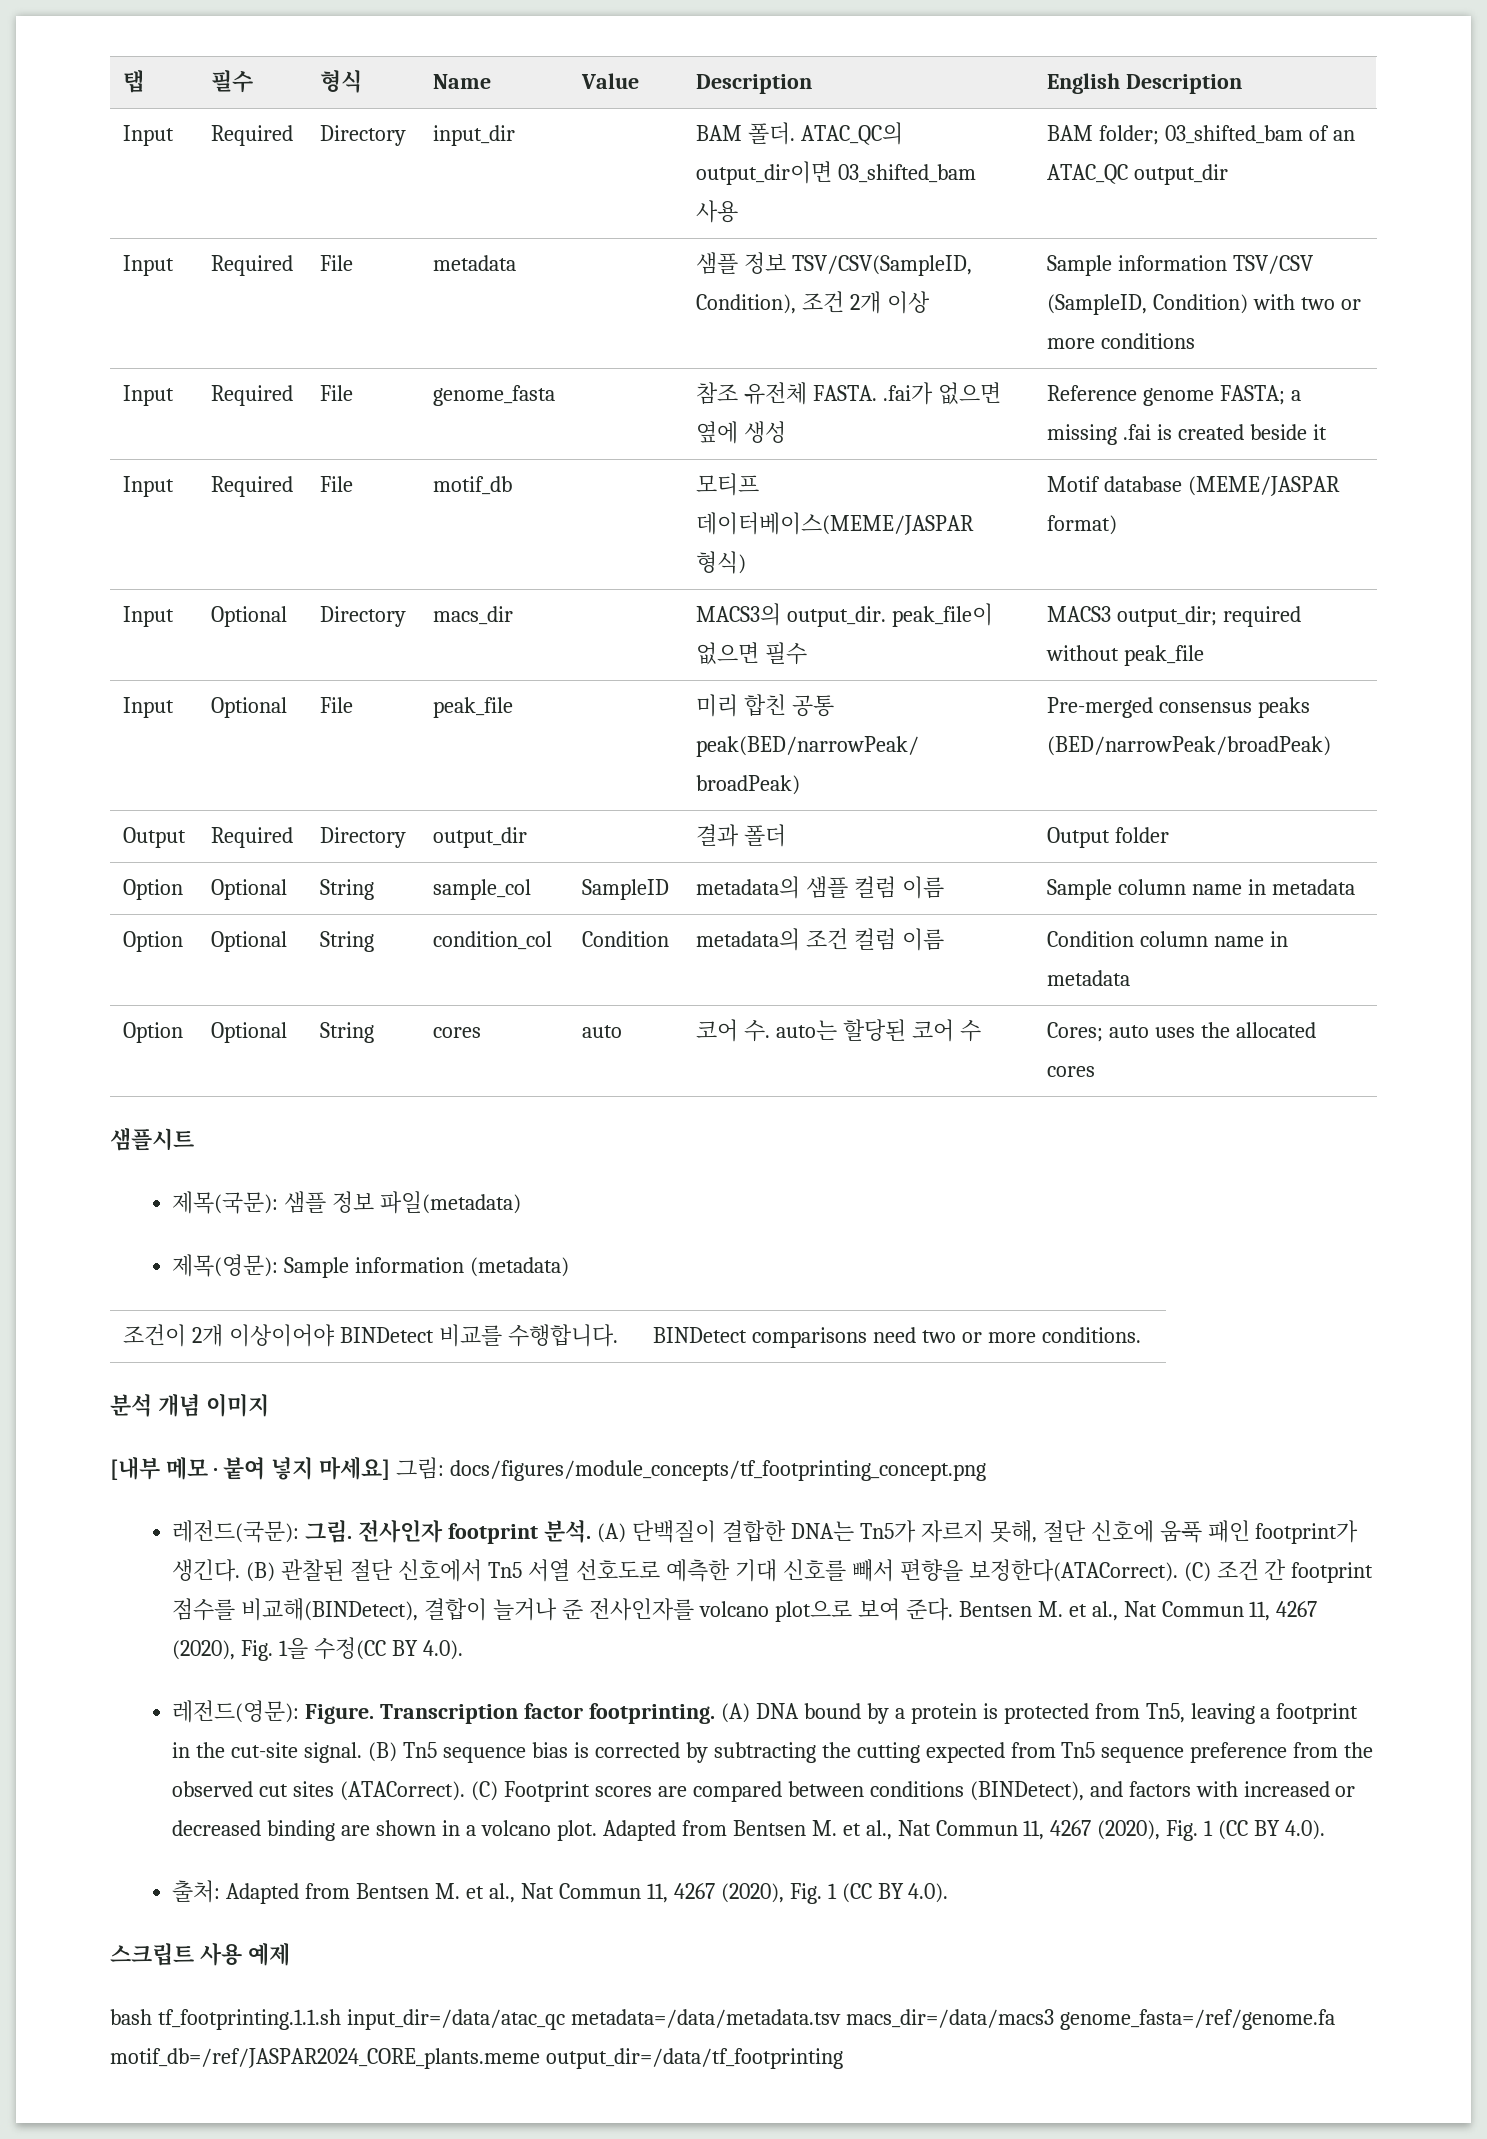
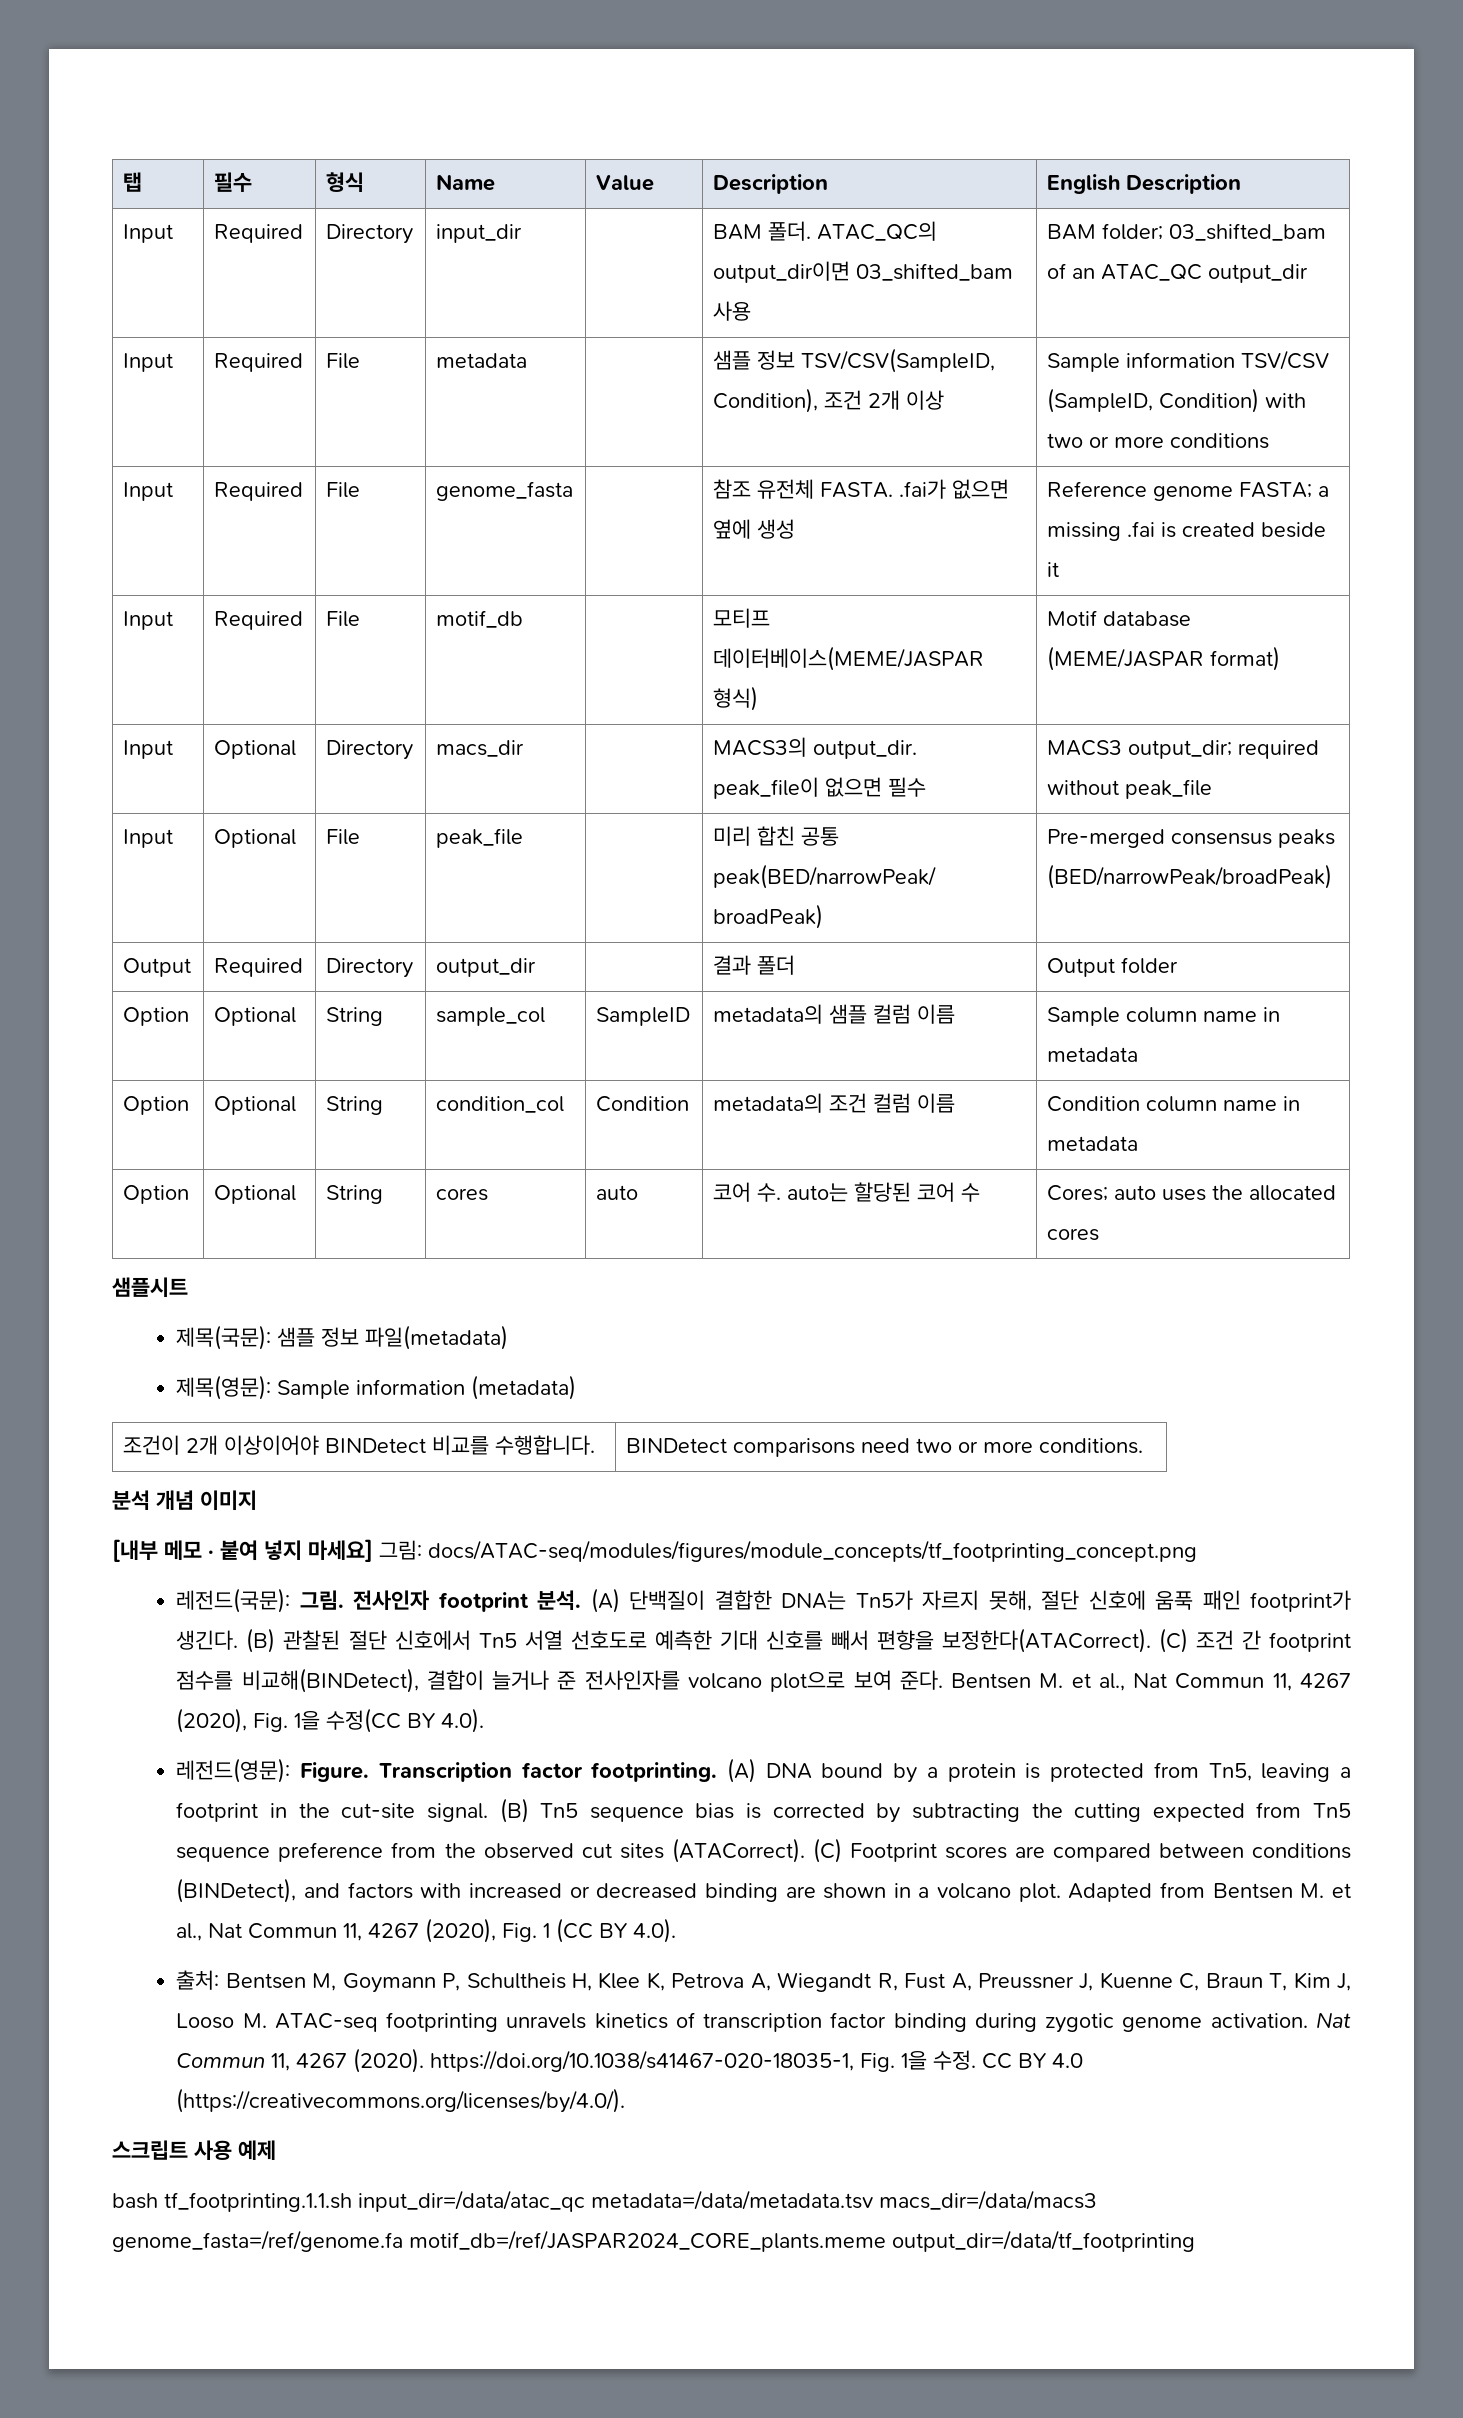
[449,1460,986,1481] docs/figures/module_concepts/tf_footprinting_concept.png -> [428,1540,1197,1562] docs/ATAC-seq/modules/figures/module_concepts/tf_footprinting_concept.png
[226,1883,949,1904] Adapted from Bentsen M. et al., Nat Commun 11, 4267 (2020), Fig. 1 (CC BY 4.0). -> [225,1972,1352,1993] [176,2012,1351,2033] [176,2048,1084,2073] [176,2088,626,2113] Bentsen M, Goymann P, Schultheis H, Klee K, Petrova A, Wiegandt R, Fust A, Preussner J, Kuenne C, Braun T, Kim J, Looso M. ATAC-seq footprinting unravels kinetics of transcription factor binding during zygotic genome activation. Nat Commun 11, 4267 (2020). https://doi.org/10.1038/s41467-020-18035-1, Fig. 1을 수정. CC BY 4.0 (https://creativecommons.org/licenses/by/4.0/).

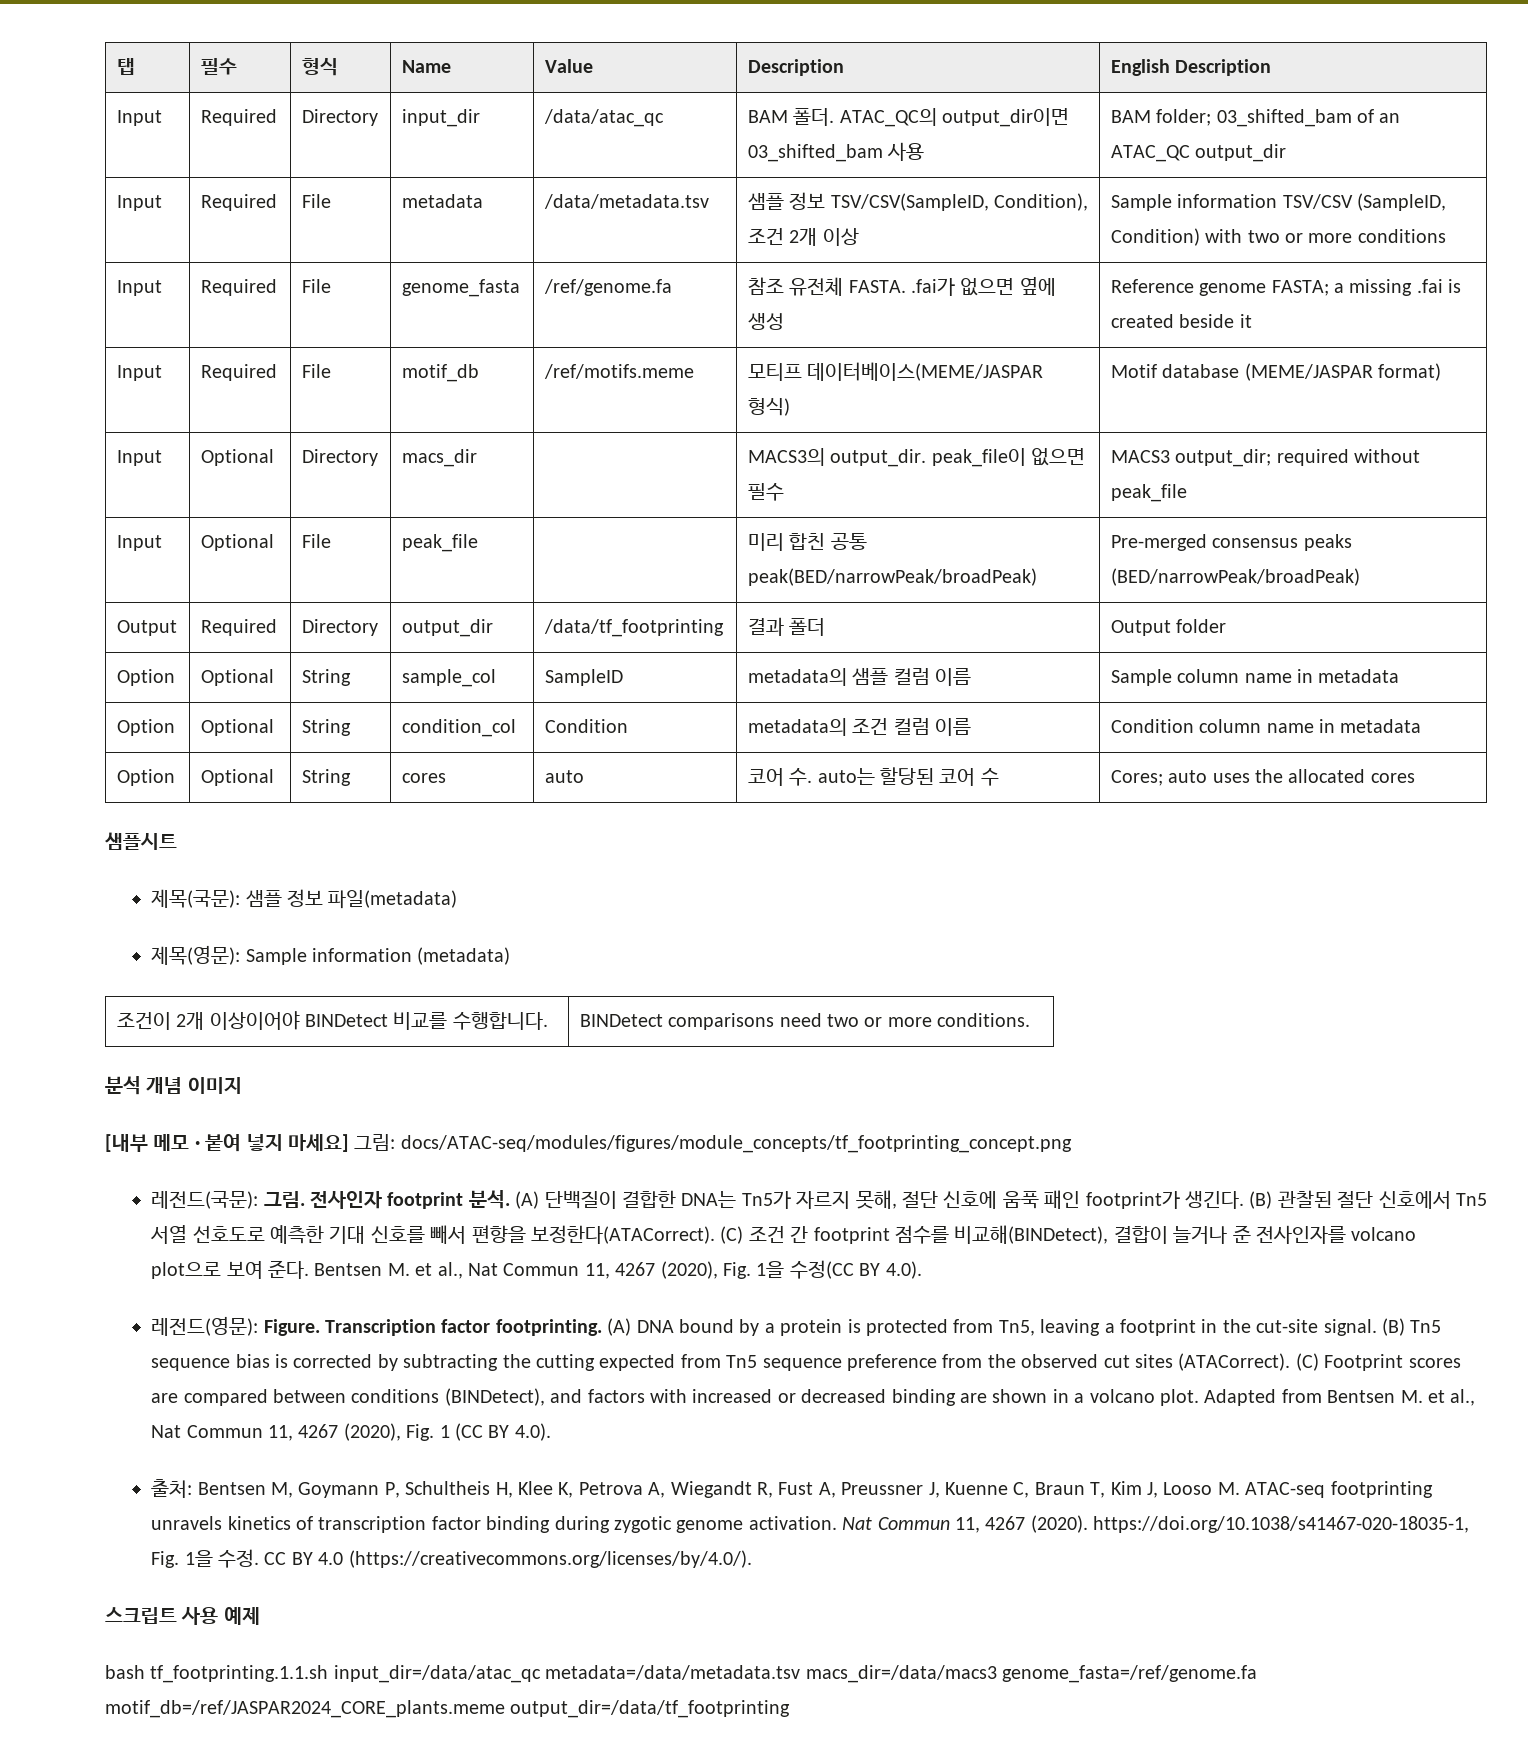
(523, 233) none -> [543,109,664,127] /data/atac_qc
(528, 360) none -> [543,194,709,209] /data/metadata.tsv
(574, 491) none -> [543,279,672,296] /ref/genome.fa
(524, 619) none -> [543,364,694,379] /ref/motifs.meme
(537, 967) none -> [543,619,724,637] /data/tf_footprinting

